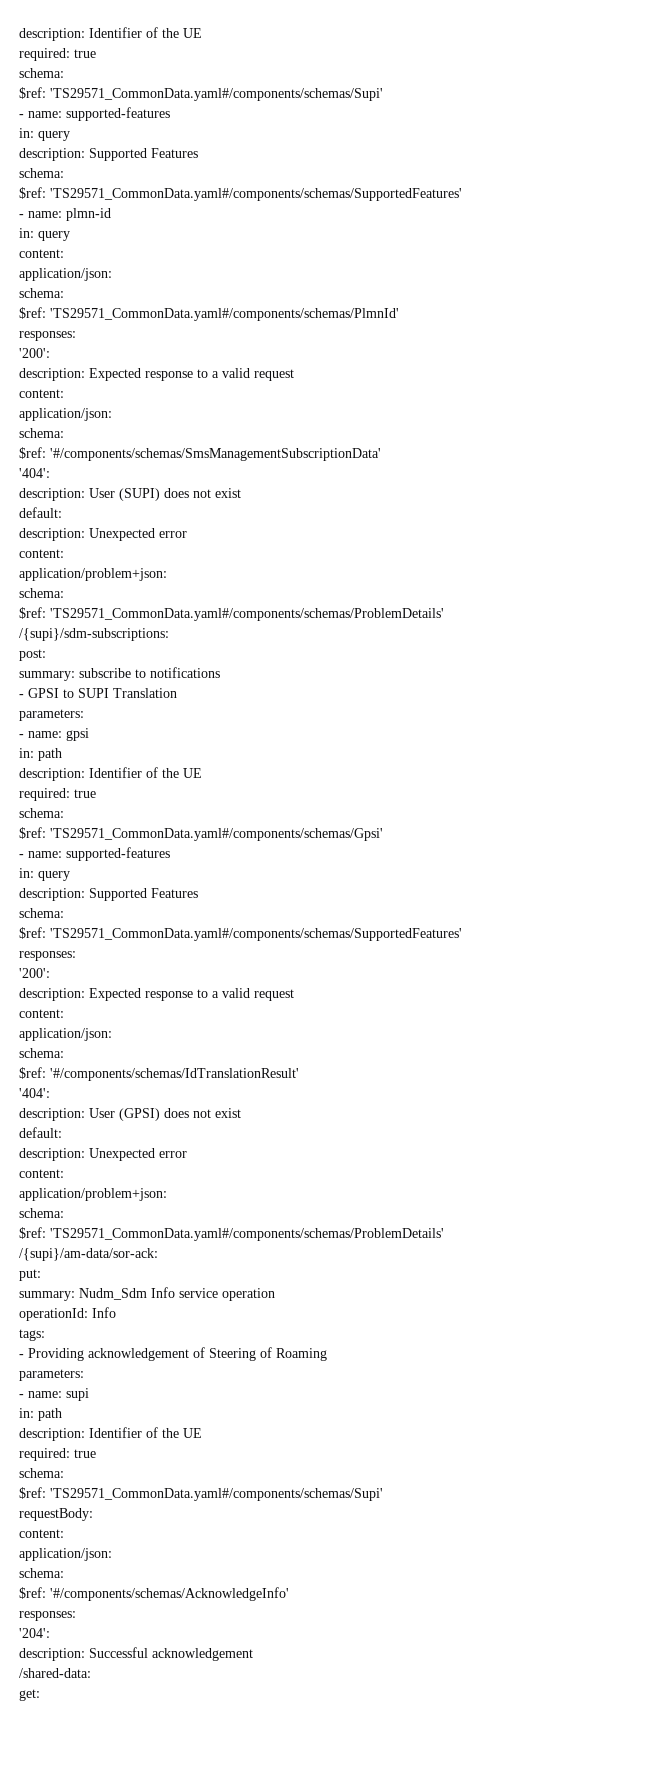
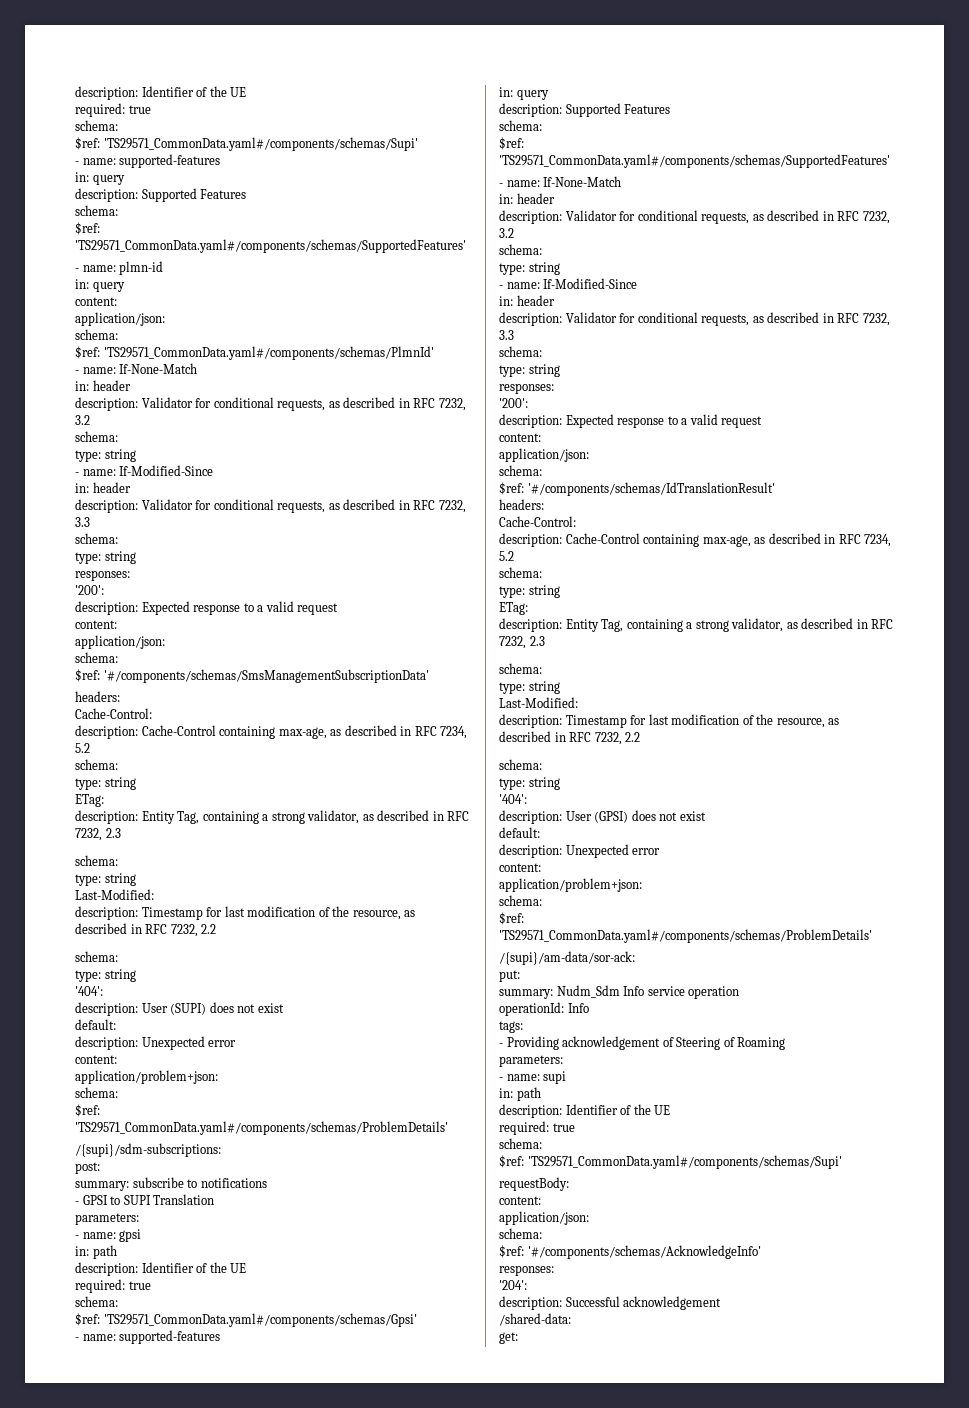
(399, 314) none -> [75,363,198,374] [75,380,131,391] [75,397,466,411] [75,415,90,425] [75,431,118,442] [75,449,136,462] [75,465,214,476] [75,482,131,493] [75,499,466,513] [75,517,90,527] [75,533,118,544] [75,551,136,564] // - name: If-None-Match // in: header // description: Validator for conditional requests, as described in RFC 7232, 3.2 // schema: // type: string // - name: If-Modified-Since // in: header // description: Validator for conditional requests, as described in RFC 7232, 3.3 // schema: // type: string
(381, 454) none -> [75,691,120,702] [75,708,152,719] [75,725,468,739] [75,743,90,753] [75,759,118,770] [75,777,136,790] [75,794,104,807] [75,810,470,824] [75,828,121,841] [75,855,118,866] [75,873,136,886] [75,889,154,900] [75,906,416,920] [75,923,217,937] [75,951,118,962] [75,969,136,982] // headers: // Cache-Control: // description: Cache-Control containing max-age, as described in RFC 7234, 5.2 // schema: // type: string // ETag: // description: Entity Tag, containing a strong validator, as described in RFC 7232, 2.3 // schema: // type: string // Last-Modified: // description: Timestamp for last modification of the resource, as described in RFC 7232, 2.2 // schema: // type: string
(462, 934) none -> [499,176,622,187] [499,193,555,204] [499,210,890,224] [499,228,514,238] [499,244,542,255] [499,262,560,275] [499,278,638,289] [499,295,555,306] [499,312,890,326] [499,330,514,340] [499,346,542,357] [499,364,560,377] // - name: If-None-Match // in: header // description: Validator for conditional requests, as described in RFC 7232, 3.2 // schema: // type: string // - name: If-Modified-Since // in: header // description: Validator for conditional requests, as described in RFC 7232, 3.3 // schema: // type: string
(299, 1074) none -> [499,499,544,510] [499,516,576,527] [499,533,892,547] [499,551,514,561] [499,567,542,578] [499,585,560,598] [499,602,528,615] [499,618,894,632] [499,636,545,649] [499,663,542,674] [499,681,560,694] [499,697,578,708] [499,714,840,728] [499,731,641,745] [499,759,542,770] [499,777,560,790] // headers: // Cache-Control: // description: Cache-Control containing max-age, as described in RFC 7234, 5.2 // schema: // type: string // ETag: // description: Entity Tag, containing a strong validator, as described in RFC 7232, 2.3 // schema: // type: string // Last-Modified: // description: Timestamp for last modification of the resource, as described in RFC 7232, 2.2 // schema: // type: string

